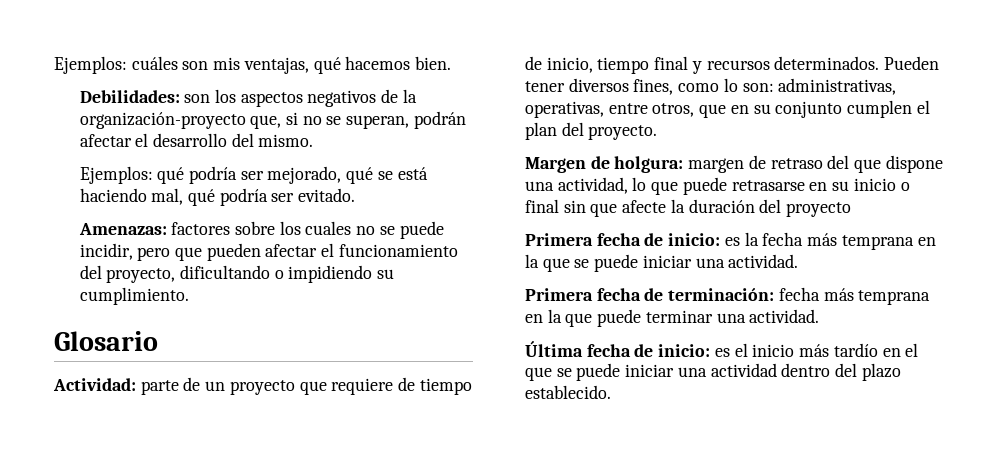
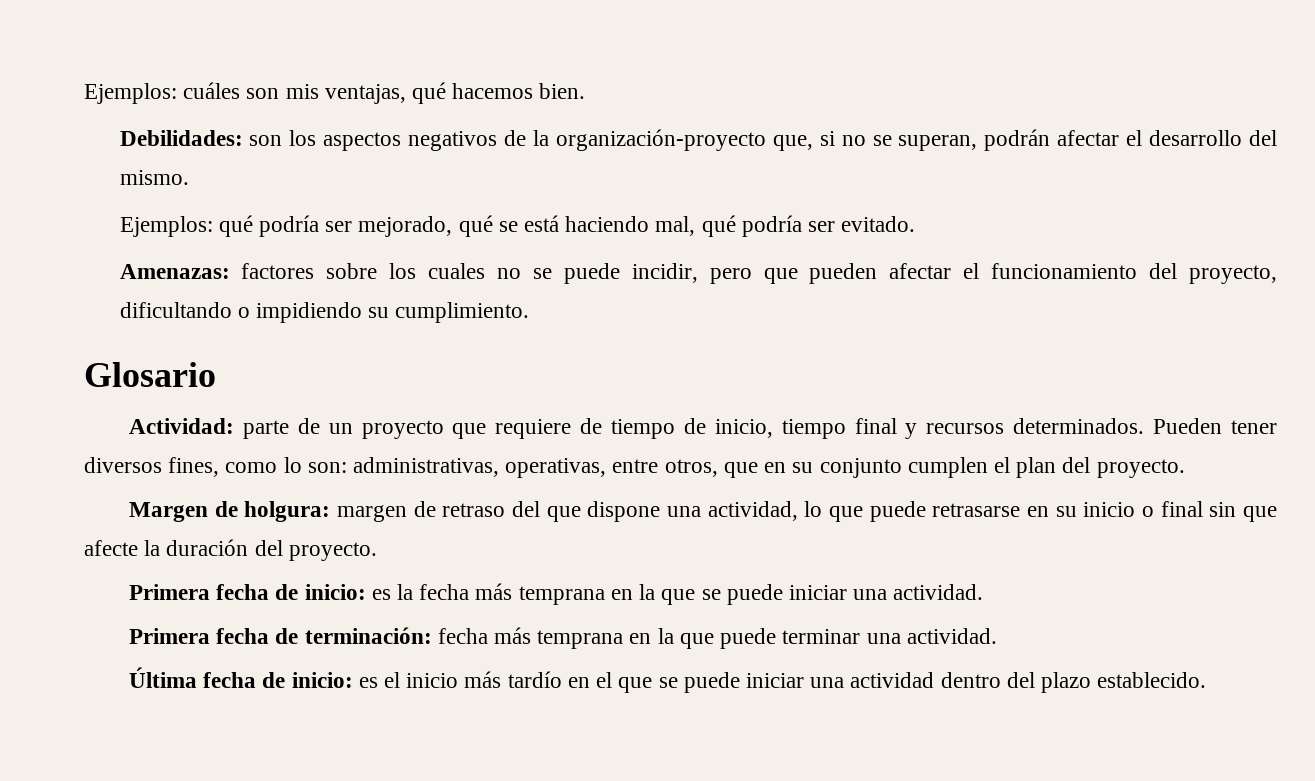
[786,202,852,217] proyecto -> [288,542,377,561] proyecto.

